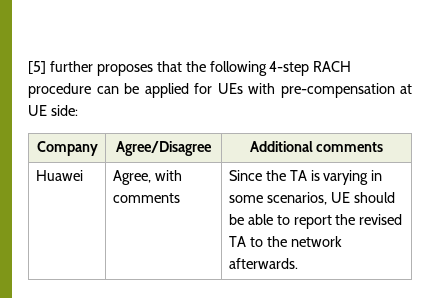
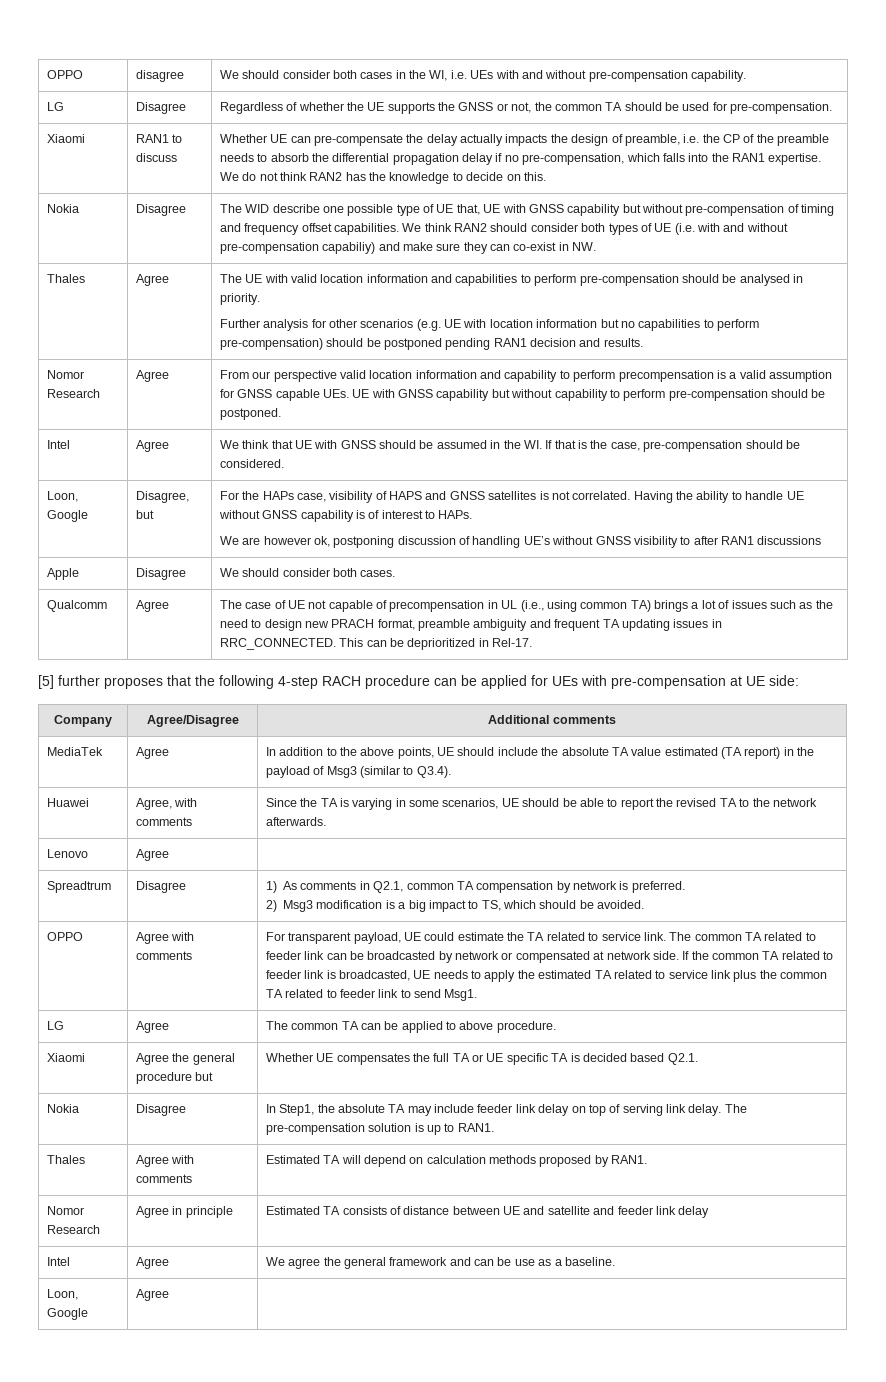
(28, 67) none -> [46,70,83,79] [135,70,184,82] [219,70,747,82] [46,102,64,111] [135,102,186,114] [219,102,833,114] [46,134,85,143] [135,134,183,143] [135,153,177,162] [219,134,830,146] [219,153,822,165] [219,172,546,184] [46,204,79,213] [135,204,186,216] [219,204,835,216] [219,223,788,235] [219,242,597,254] [46,274,85,283] [135,274,169,286] [219,274,804,286] [219,293,260,305] [219,319,760,331] [219,338,643,350] [46,370,84,379] [46,389,100,398] [135,370,169,382] [219,370,833,382] [219,389,826,401] [219,408,281,420] [46,440,70,449] [135,440,169,452] [219,440,800,452] [219,459,284,468] [46,491,78,502] [46,510,88,522] [135,491,189,503] [135,510,154,519] [219,491,804,503] [218,510,473,522] [219,536,822,548] [46,568,79,580] [135,568,186,580] [219,568,396,577] [46,600,107,612] [135,600,169,612] [219,600,833,612] [219,619,722,631] [219,638,533,650] OPPO | disagree | We should consider both cases in the WI, i.e. UEs with and without pre-compensation capability. // LG | Disagree | Regardless of whether the UE supports the GNSS or not, the common TA should be used for pre-compensation. // Xiaomi | RAN1 to discuss | Whether UE can pre-compensate the delay actually impacts the design of preamble, i.e. the CP of the preamble needs to absorb the differential propagation delay if no pre-compensation, which falls into the RAN1 expertise. We do not think RAN2 has the knowledge to decide on this. // Nokia | Disagree | The WID describe one possible type of UE that, UE with GNSS capability but without pre-compensation of timing and frequency offset capabilities. We think RAN2 should consider both types of UE (i.e. with and without pre-compensation capabiliy) and make sure they can co-exist in NW. // Thales | Agree | The UE with valid location information and capabilities to perform pre-compensation should be analysed in priority. // Further analysis for other scenarios (e.g. UE with location information but no capabilities to perform pre-compensation) should be postponed pending RAN1 decision and results. // Nomor Research | Agree | From our perspective valid location information and capability to perform precompensation is a valid assumption for GNSS capable UEs. UE with GNSS capability but without capability to perform pre-compensation should be postponed. // Intel | Agree | We think that UE with GNSS should be assumed in the WI. If that is the case, pre-compensation should be considered. // Loon, Google | Disagree, but | For the HAPs case, visibility of HAPS and GNSS satellites is not correlated. Having the ability to handle UE without GNSS capability is of interest to HAPs. // We are however ok, postponing discussion of handling UE’s without GNSS visibility to after RAN1 discussions // Apple | Disagree | We should consider both cases. // Qualcomm | Agree | The case of UE not capable of precompensation in UL (i.e., using common TA) brings a lot of issues such as the need to design new PRACH format, preamble ambiguity and frequent TA updating issues in RRC_CONNECTED. This can be deprioritized in Rel-17. //
(384, 147) none -> [46,747,103,756] [135,747,169,759] [265,747,815,759] [265,766,451,778] // MediaTek | Agree | In addition to the above points, UE should include the absolute TA value estimated (TA report) in the payload of Msg3 (similar to Q3.4).
(298, 263) none -> [46,849,88,858] [135,849,169,861] [46,881,111,893] [135,881,186,893] [265,881,685,893] [265,900,645,912] [46,932,83,941] [135,932,195,944] [135,951,192,960] [265,932,816,944] [265,951,834,963] [265,970,828,982] [265,989,478,1001] [46,1021,64,1030] [135,1021,169,1033] [265,1021,556,1033] [46,1053,85,1062] [135,1053,235,1065] [135,1072,214,1084] [265,1053,698,1065] [46,1104,79,1113] [135,1104,186,1116] [265,1104,747,1116] [265,1123,494,1135] [46,1155,85,1164] [135,1155,195,1167] [135,1174,192,1183] [265,1155,648,1167] [46,1206,84,1215] [46,1225,100,1234] [135,1206,233,1218] [265,1206,710,1218] [46,1257,70,1266] [135,1257,169,1269] [265,1257,615,1269] [46,1289,78,1300] [46,1308,88,1320] [135,1289,169,1301] // Lenovo | Agree | // Spreadtrum | Disagree | 1) As comments in Q2.1, common TA compensation by network is preferred. // 2) Msg3 modification is a big impact to TS, which should be avoided. // OPPO | Agree with comments | For transparent payload, UE could estimate the TA related to service link. The common TA related to feeder link can be broadcasted by network or compensated at network side. If the common TA related to feeder link is broadcasted, UE needs to apply the estimated TA related to service link plus the common TA related to feeder link to send Msg1. // LG | Agree | The common TA can be applied to above procedure. // Xiaomi | Agree the general procedure but | Whether UE compensates the full TA or UE specific TA is decided based Q2.1. // Nokia | Disagree | In Step1, the absolute TA may include feeder link delay on top of serving link delay. The pre-compensation solution is up to RAN1. // Thales | Agree with comments | Estimated TA will depend on calculation methods proposed by RAN1. // Nomor Research | Agree in principle | Estimated TA consists of distance between UE and satellite and feeder link delay // Intel | Agree | We agree the general framework and can be use as a baseline. // Loon, Google | Agree |

